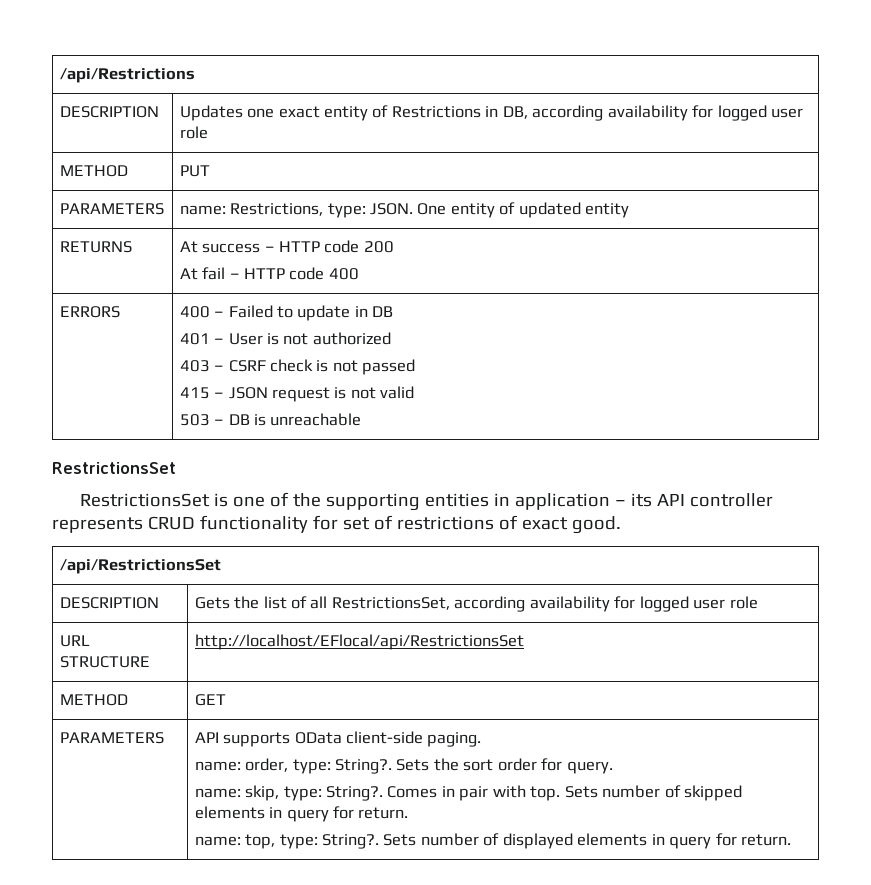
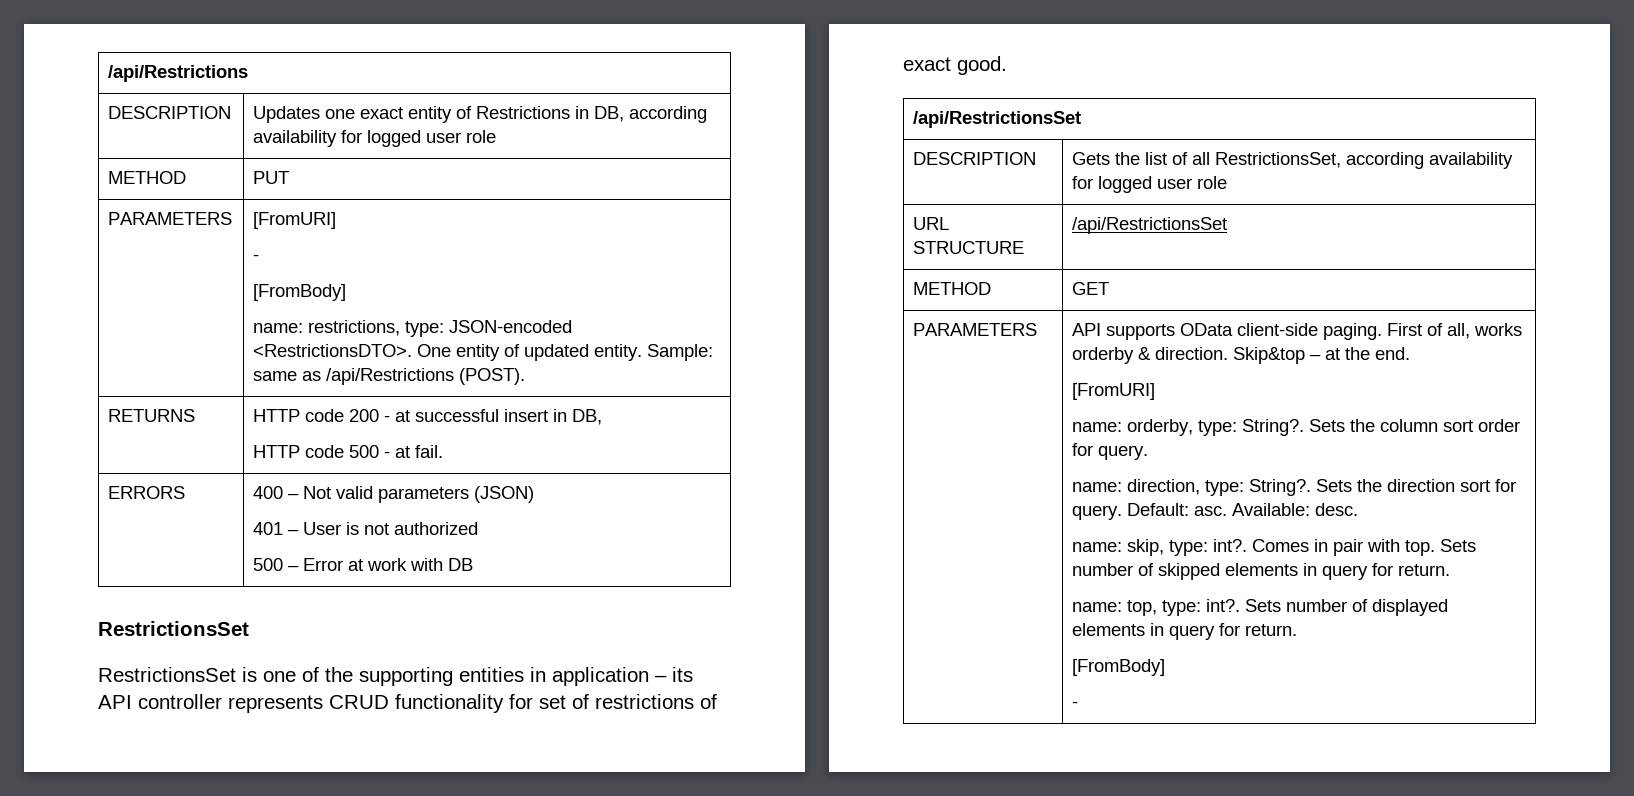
[179,202,630,218] [59,241,132,253] [179,240,394,253] [179,267,359,280] [59,306,120,318] [179,305,394,321] name: Restrictions, type: JSON. One entity of updated entity // RETURNS | At success – HTTP code 200 // At fail – HTTP code 400 // ERRORS | 400 – Failed to update in DB -> [253,212,337,229] [253,254,260,261] [253,284,347,301] [253,320,573,337] [253,344,714,361] [253,368,526,385] [108,409,196,422] [253,409,603,425] [253,445,444,458] [108,486,186,499] [253,486,535,503] [FromURI] // - // [FromBody] // name: restrictions, type: JSON-encoded <RestrictionsDTO>. One entity of updated entity. Sample: same as /api/Restrictions (POST). // RETURNS | HTTP code 200 - at successful insert in DB, // HTTP code 500 - at fail. // ERRORS | 400 – Not valid parameters (JSON)
[179,359,416,375] [179,386,415,402] [179,413,362,426] 403 – CSRF check is not passed // 415 – JSON request is not valid // 503 – DB is unreachable -> [253,558,474,571] 500 – Error at work with DB
[194,634,524,650] http://localhost/EFlocal/api/RestrictionsSet -> [1072,217,1228,234] /api/RestrictionsSet
[194,758,459,774] // name: order, type: String?. Sets the -> [1387,323,1523,339] [1072,347,1411,364] [1072,383,1156,400] [1072,419,1439,436] First of all, works orderby & direction. Skip&top – at the end. // [FromURI] // name: orderby, type: String?. Sets the column
(613, 767) none -> [1072,479,1517,496] [1072,503,1359,520] // name: direction, type: String?. Sets the direction sort for query. Default: asc. Available: desc.
[325,786,383,801] String?. -> [1213,539,1248,552] int?.
[321,834,379,849] String?. -> [1206,599,1241,612] int?.
(792, 840) none -> [1072,659,1166,676] [1072,701,1079,708] // [FromBody] // -

